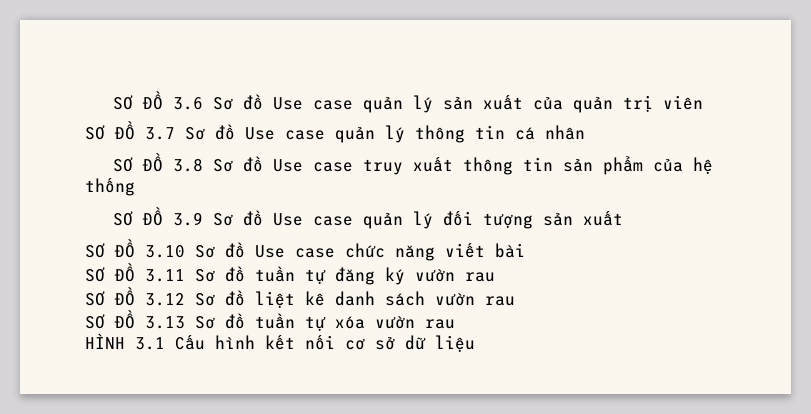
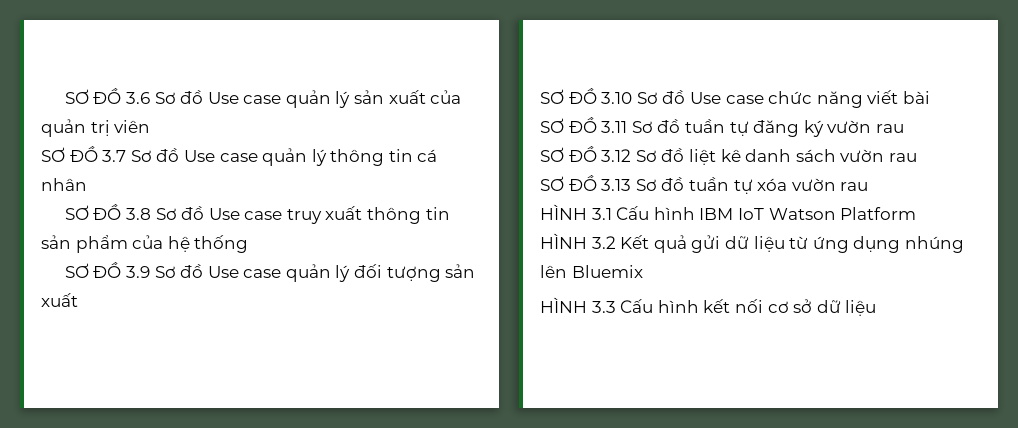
(255, 342) none -> [699,207,917,220] [540,233,964,253] [540,265,643,278] [540,297,699,313] IBM IoT Watson Platform // HÌNH 3.2 Kết quả gửi dữ liệu từ ứng dụng nhúng lên Bluemix // HÌNH 3.3 Cấu hình

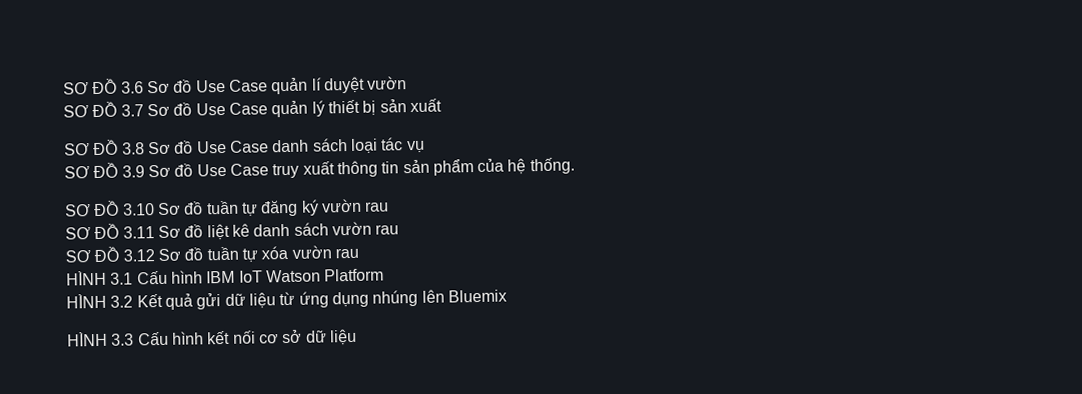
[243,90,462,108] [41,119,151,137] case quản lý sản xuất của quản trị viên -> [228,76,408,95] Case quản lí duyệt vườn
[219,148,438,166] [41,178,87,191] case quản lý thông tin cá nhân -> [228,98,442,118] Case quản lý thiết bị sản xuất
[244,211,283,220] case -> [229,137,425,154] [64,162,269,179] Case danh sách loại tác vụ // SƠ ĐỒ 3.9 Sơ đồ Use Case
[194,235,249,253] [64,262,476,282] [41,293,78,307] thống // SƠ ĐỒ 3.9 Sơ đồ Use case quản lý đối tượng sản xuất -> [529,157,575,175] thống.
[689,90,930,108] [540,117,681,133] Use case chức năng viết bài // SƠ ĐỒ 3.11 Sơ đồ -> (204, 208) none
[601,149,632,162] 3.12 -> [122,226,155,239] 3.11
[601,179,632,191] 3.13 -> [122,249,155,262] 3.12

